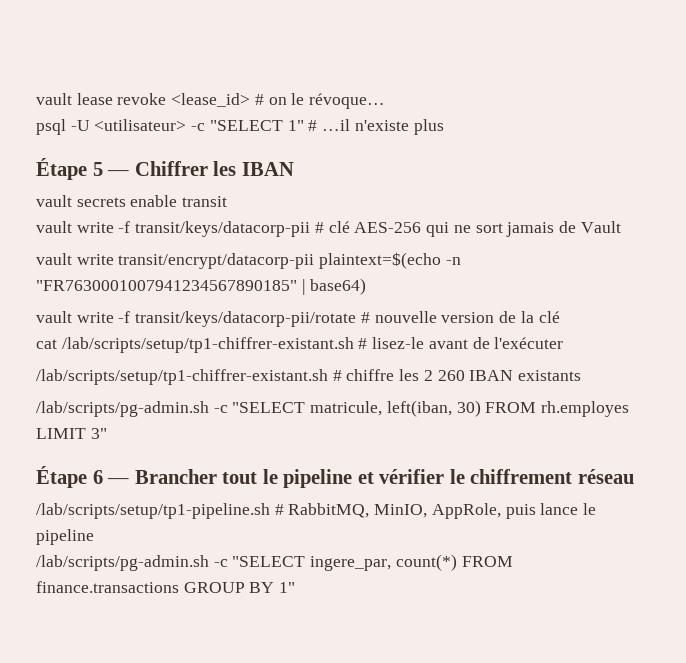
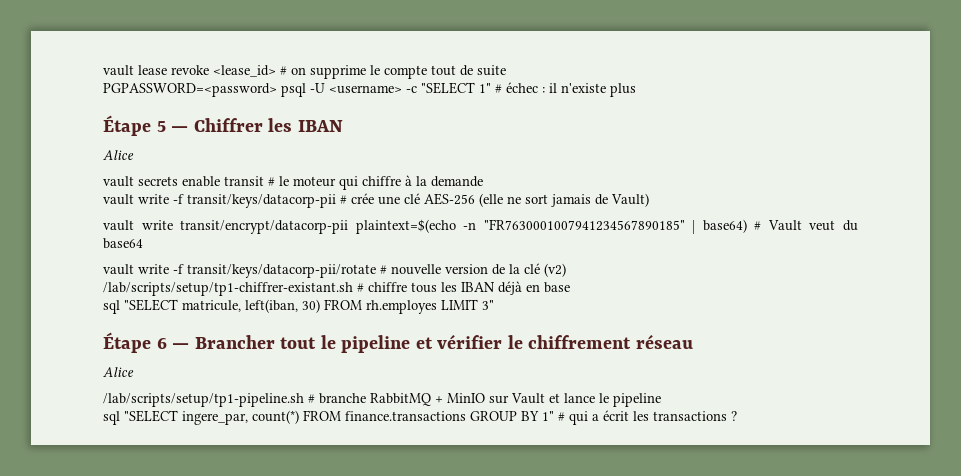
[291,93,386,109] le révoque… // -> [310,65,506,79] [103,83,277,97] supprime le compte tout de suite // PGPASSWORD=<password>
[94,119,187,131] <utilisateur> -> [329,85,402,94] <username>
[322,119,351,131] …il -> [506,82,557,93] échec : il
(294, 169) none -> [103,150,134,160] // Alice
(228, 201) none -> [268,175,483,190] # le moteur qui chiffre à la demande
(324, 227) none -> [351,193,400,205] crée une
[426,222,450,237] qui -> [479,193,503,207] (elle
[580,221,621,233] Vault -> [611,193,649,207] Vault)
(367, 286) none -> [754,220,858,231] [103,238,143,249] # Vault veut du base64
[36,337,564,353] [36,369,582,385] [36,401,228,417] // cat /lab/scripts/setup/tp1-chiffrer-existant.sh # lisez-le avant de l'exécuter // /lab/scripts/setup/tp1-chiffrer-existant.sh # chiffre les 2 260 IBAN existants // /lab/scripts/pg-admin.sh -c -> [544,263,566,277] [103,281,570,296] [103,300,120,314] (v2) // /lab/scripts/setup/tp1-chiffrer-existant.sh # chiffre tous les IBAN déjà en base // sql
(634, 476) none -> [103,367,134,377] // Alice
[288,503,536,519] RabbitMQ, MinIO, AppRole, puis -> [319,393,560,406] branche RabbitMQ + MinIO sur Vault et
[36,555,228,571] /lab/scripts/pg-admin.sh -c -> [103,411,120,425] sql
(296, 587) none -> [558,410,737,425] # qui a écrit les transactions ?

